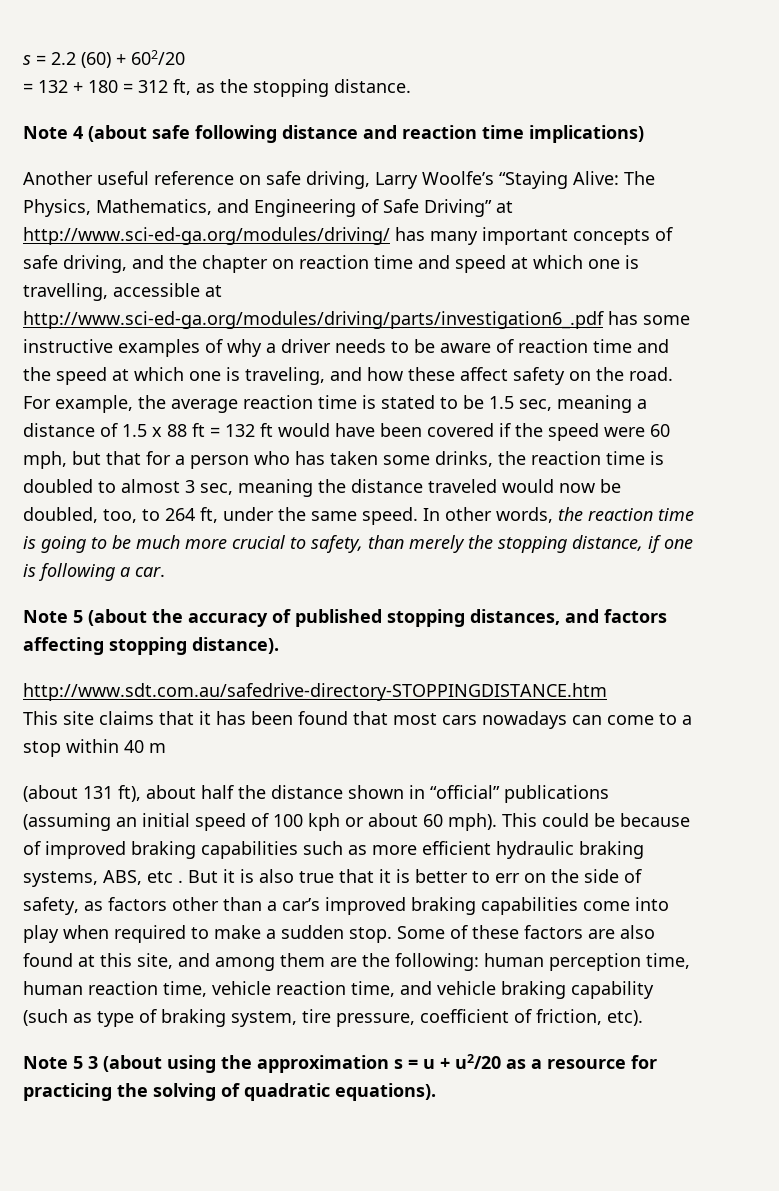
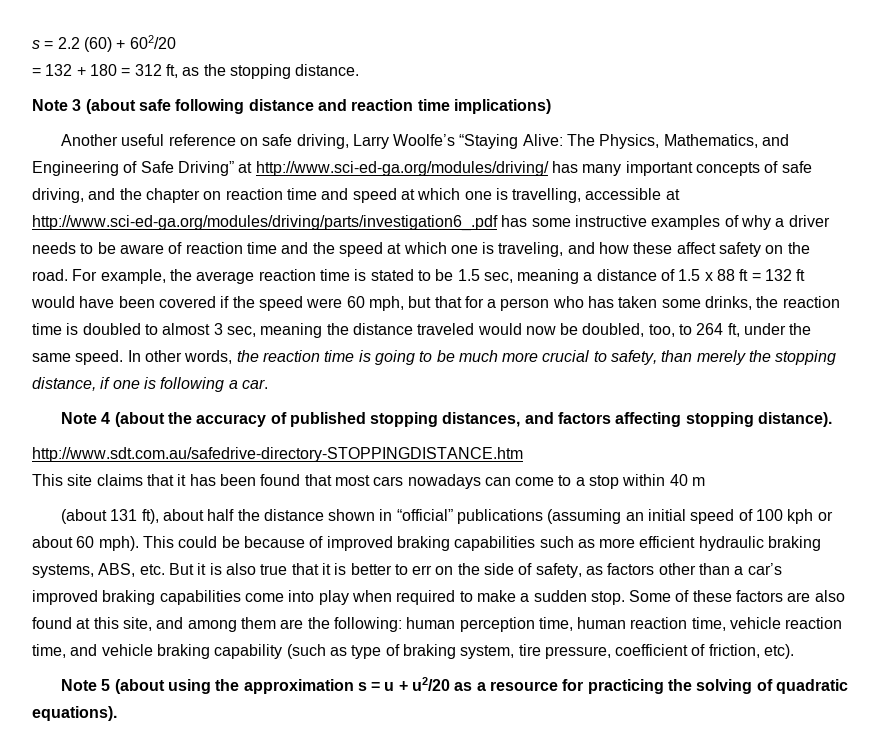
[73,126,83,139] 4 -> [72,99,82,111] 3
[73,610,83,623] 5 -> [101,412,111,424] 4
[147,871,183,883] etc . -> [139,564,165,575] etc.
[88,1056,98,1069] 3 -> (111, 685) none

